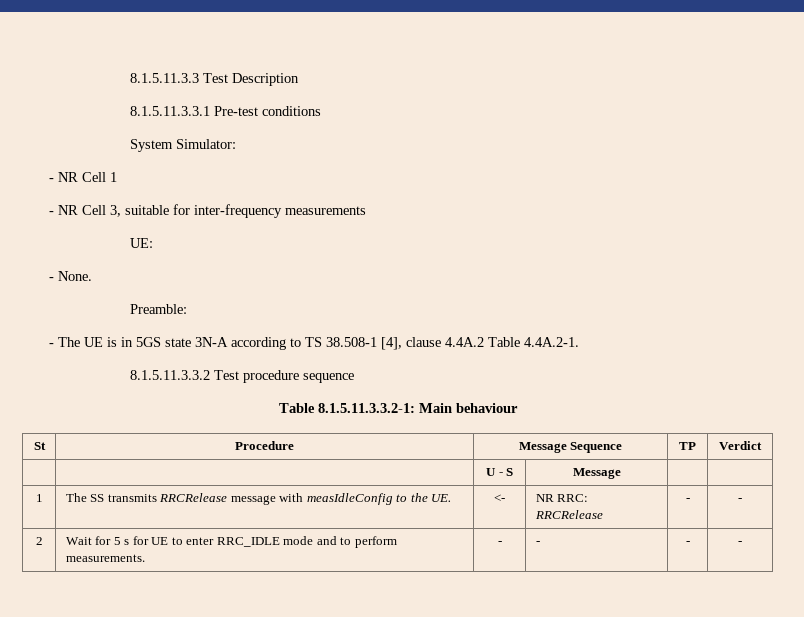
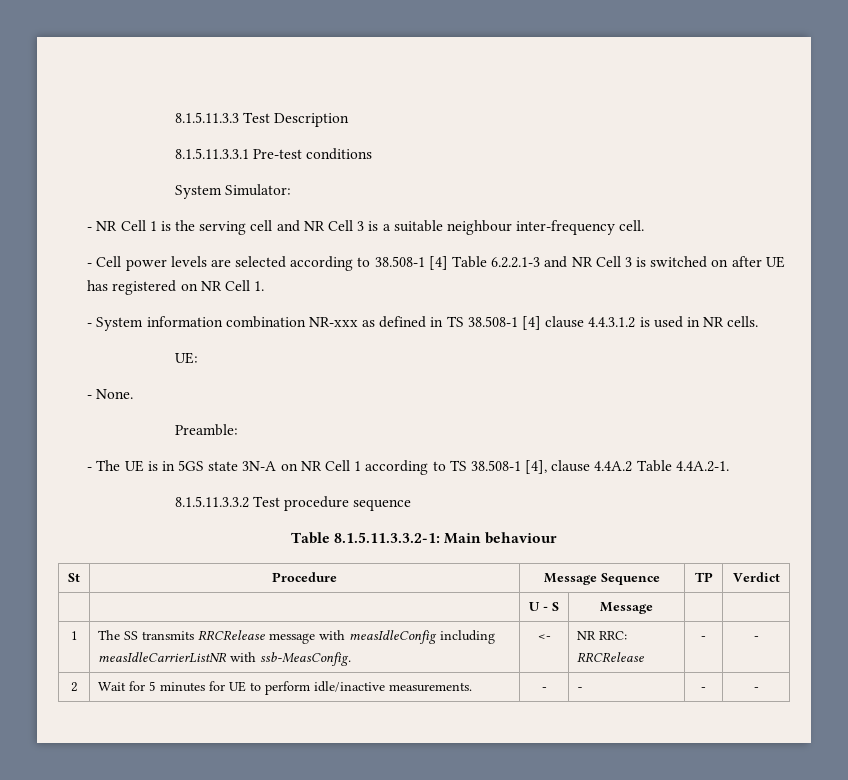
[49,204,367,218] // - NR Cell 3, suitable for inter-frequency measurements -> [160,220,645,235] [87,256,785,271] [87,280,265,295] [87,316,759,331] is the serving cell and NR Cell 3 is a suitable neighbour inter-frequency cell. // - Cell power levels are selected according to 38.508-1 [4] Table 6.2.2.1-3 and NR Cell 3 is switched on after UE has registered on NR Cell 1. // - System information combination NR-xxx as defined in TS 38.508-1 [4] clause 4.4.3.1.2 is used in NR cells.
(229, 342) none -> [280,460,362,471] on NR Cell 1
[396,493,452,502] to the UE. -> [440,630,496,644] [98,652,352,666] including measIdleCarrierListNR with ssb-MeasConfig.
[124,539,130,545] s -> [160,682,206,692] minutes
[186,536,397,548] enter RRC_IDLE mode and to perform -> [265,681,386,695] perform idle/inactive

